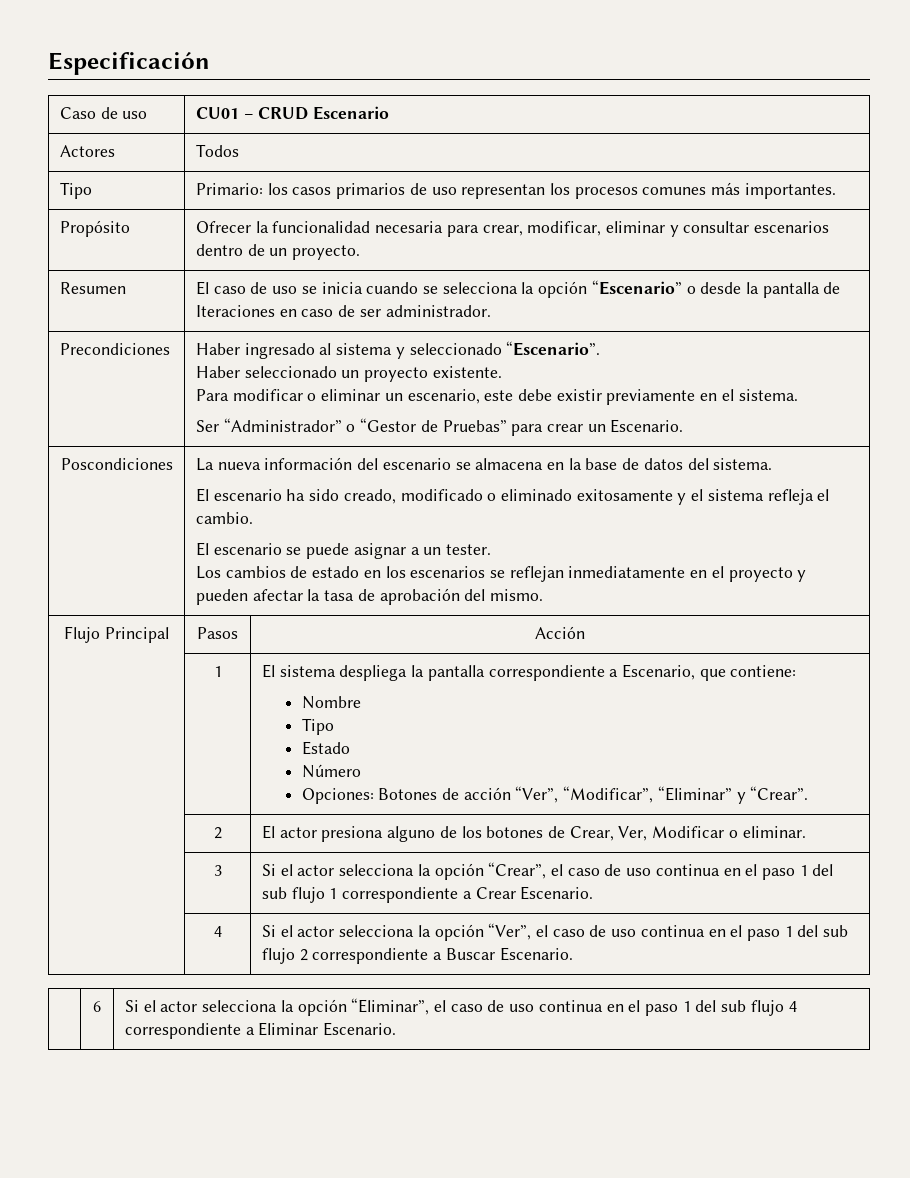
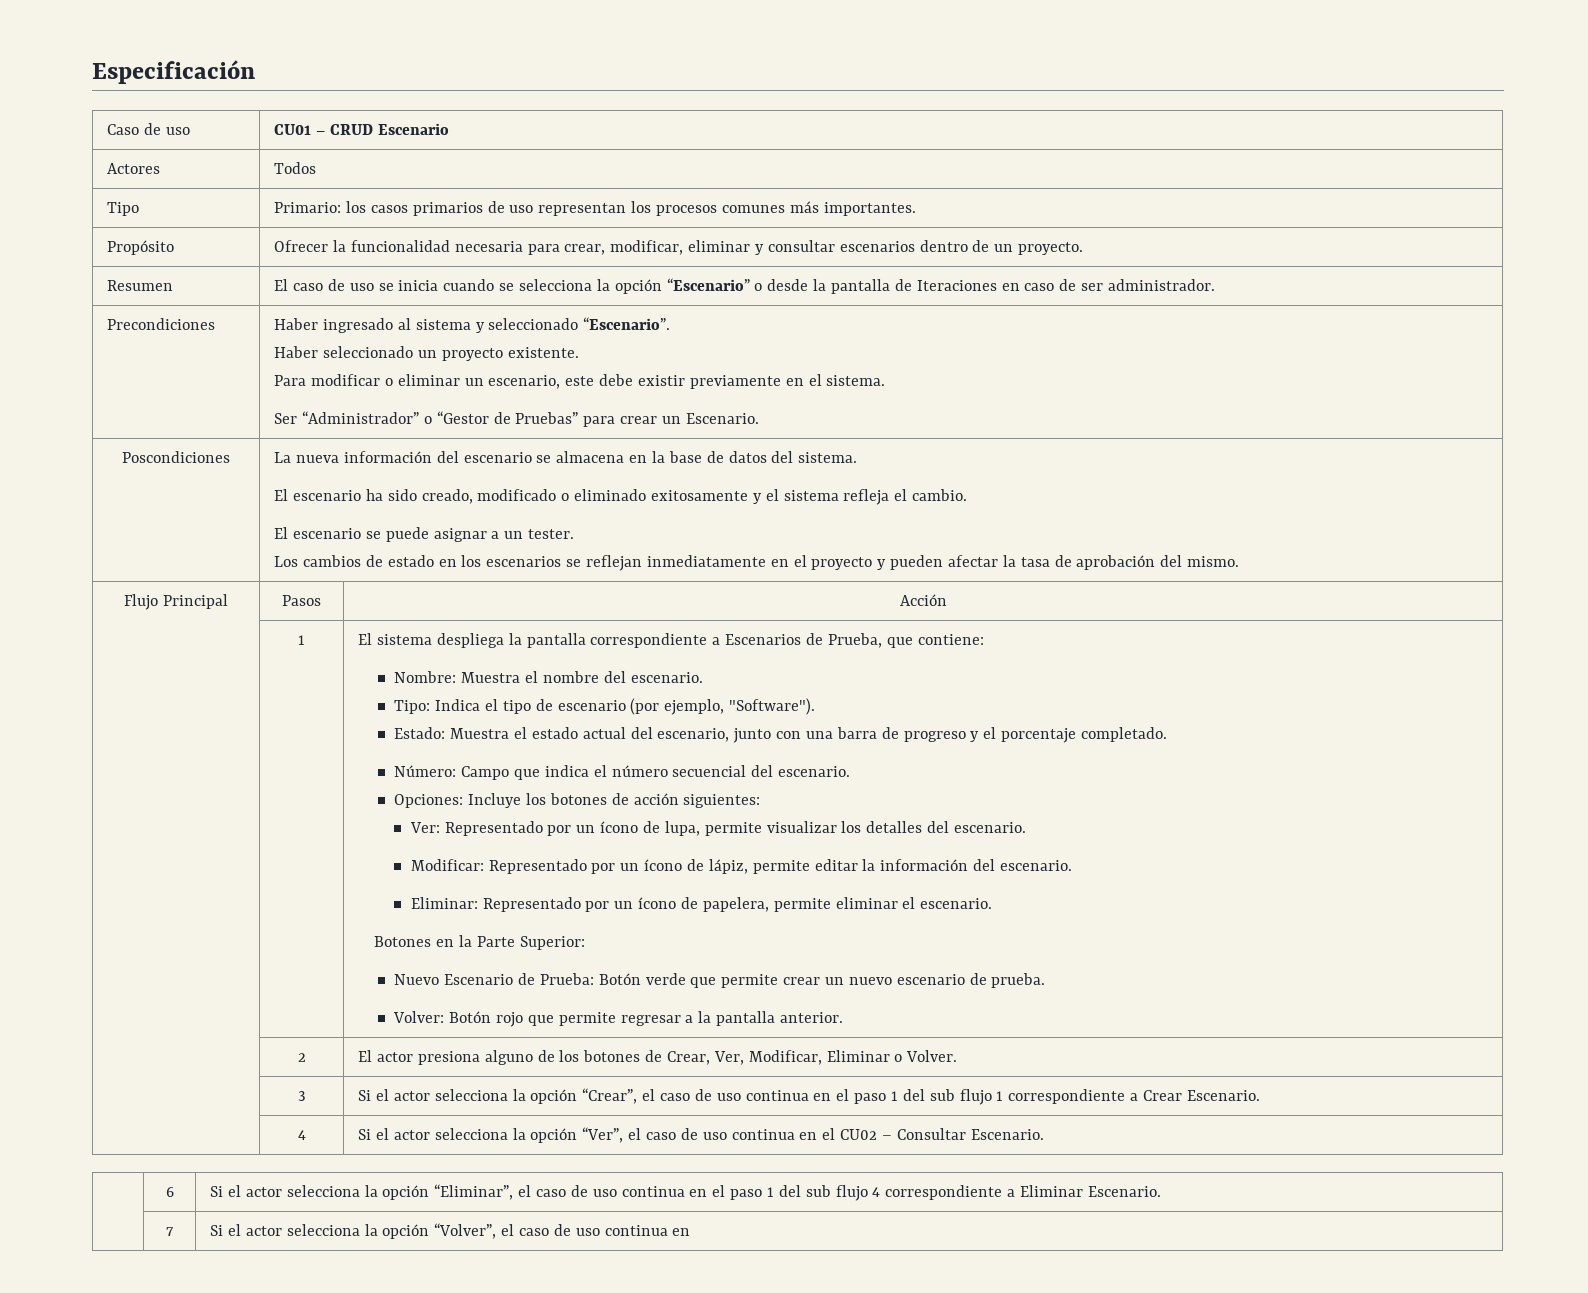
[621,664,695,680] Escenario, -> [725,633,882,648] Escenarios de Prueba,
[301,696,361,709] [301,718,334,735] [301,741,350,755] [301,764,361,778] [301,786,809,804] Nombre // Tipo // Estado // Número // Opciones: Botones de acción “Ver”, “Modificar”, “Eliminar” y “Crear”. -> [394,671,703,683] [394,698,816,715] [394,727,1168,743] [394,765,851,780] [394,793,761,808] [409,821,1026,836] [410,859,1072,874] [410,897,993,912] [374,935,585,950] [394,973,1046,988] [393,1011,844,1027] Nombre: Muestra el nombre del escenario. // Tipo: Indica el tipo de escenario (por ejemplo, "Software"). // Estado: Muestra el estado actual del escenario, junto con una barra de progreso y el porcentaje completado. // Número: Campo que indica el número secuencial del escenario. // Opciones: Incluye los botones de acción siguientes: // Ver: Representado por un ícono de lupa, permite visualizar los detalles del escenario. // Modificar: Representado por un ícono de lápiz, permite editar la información del escenario. // Eliminar: Representado por un ícono de papelera, permite eliminar el escenario. // Botones en la Parte Superior: // Nuevo Escenario de Prueba: Botón verde que permite crear un nuevo escenario de prueba. // Volver: Botón rojo que permite regresar a la pantalla anterior.
[652,826,806,838] Modificar o eliminar. -> [748,1050,958,1065] Modificar, Eliminar o Volver.
[747,925,849,941] [261,948,495,964] paso 1 del sub flujo 2 correspondiente a Buscar -> [840,1128,966,1140] CU02 – Consultar
(397, 1029) none -> [166,1227,174,1236] [210,1223,691,1239] // | 7 | Si el actor selecciona la opción “Volver”, el caso de uso continua en

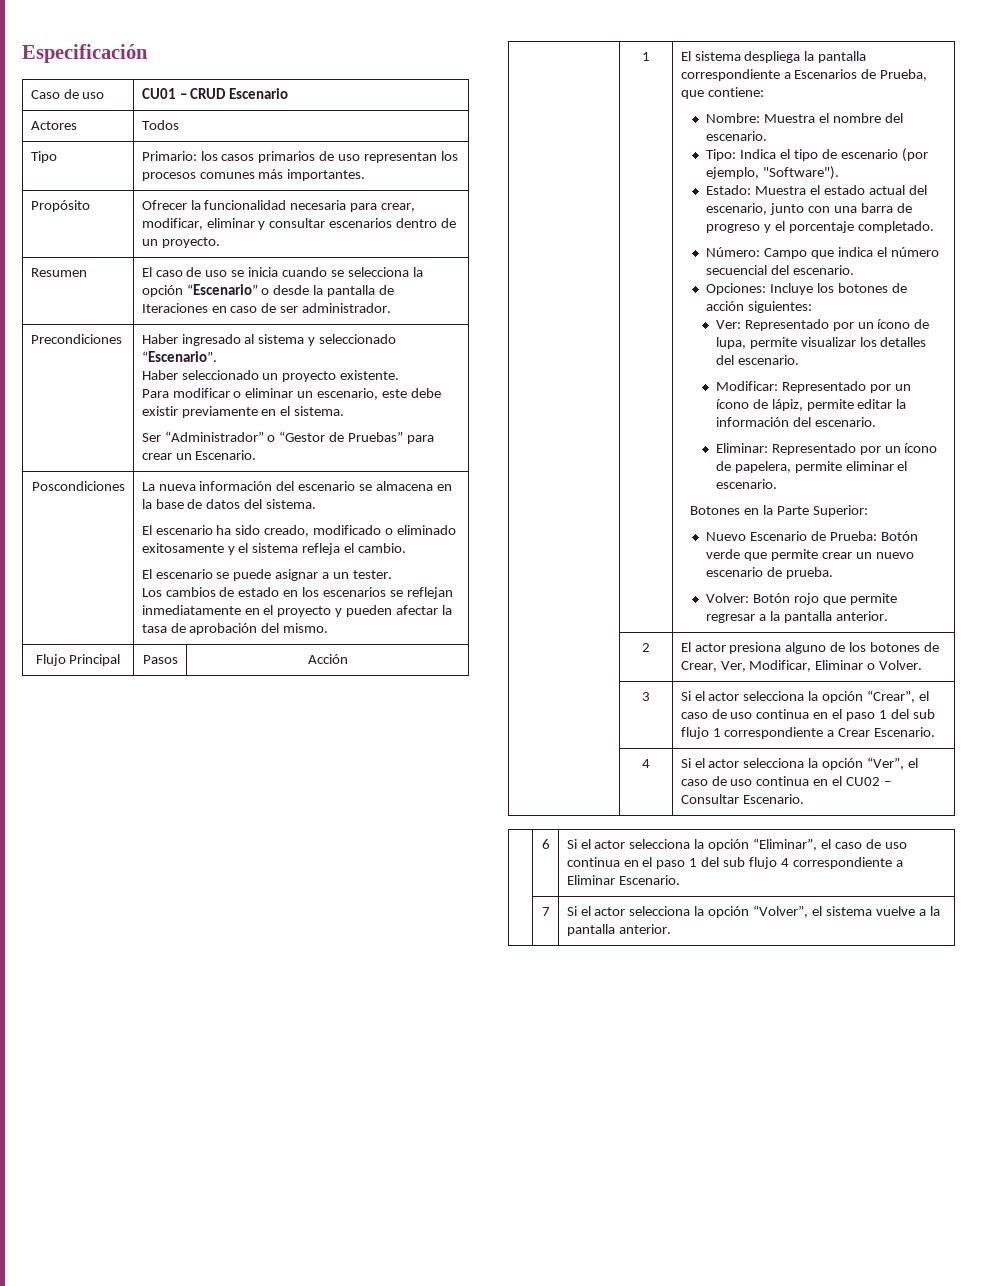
[518,1224,691,1236] caso de uso continua en -> [825,906,940,916] [566,924,671,936] sistema vuelve a la pantalla anterior.

